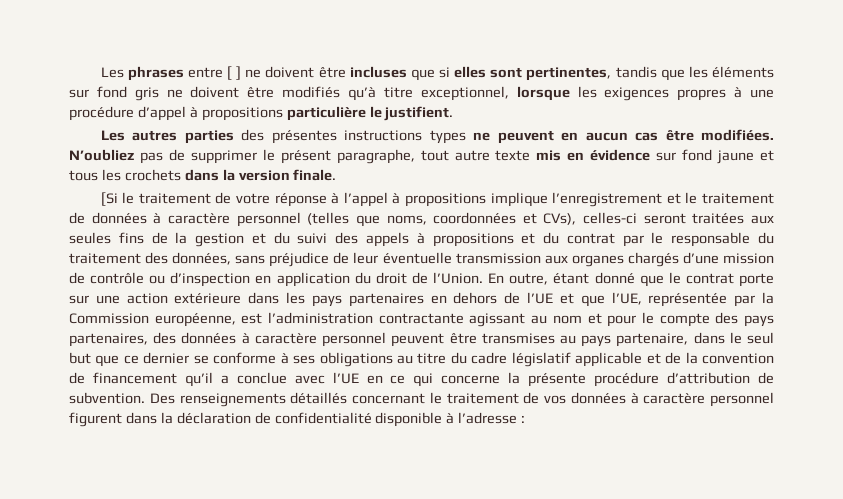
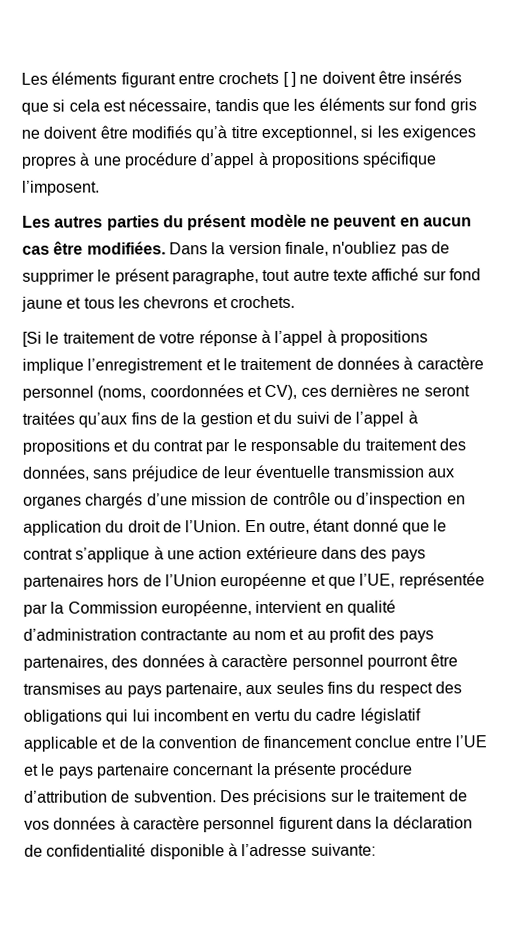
[100,66,223,81] Les phrases entre -> [21,71,280,88] Les éléments figurant entre crochets
[349,66,407,78] incluses -> [409,70,463,84] insérés
[454,66,612,81] elles sont pertinentes, -> [68,98,212,114] cela est nécessaire,
[516,86,570,101] lorsque -> [360,125,374,138] si
[286,106,454,121] particulière le justifient. -> [362,151,438,168] [22,180,100,196] spécifique l’imposent.
[241,129,466,144] des présentes instructions types -> [162,213,307,231] du présent modèle
[69,149,134,161] N’oubliez -> [168,241,398,256] Dans la version finale, n'oubliez
[536,149,651,161] mis en évidence -> [371,267,420,281] affiché
[124,169,337,181] crochets dans la version finale. -> [143,295,295,309] chevrons et crochets.
[307,212,774,227] [69,232,111,244] (telles que noms, coordonnées et CVs), celles-ci seront traitées aux seules -> [97,383,470,401] [22,411,128,428] (noms, coordonnées et CV), ces dernières ne seront traitées qu’aux
[335,232,409,247] des appels -> [332,411,405,427] de l’appel
[739,273,775,287] [69,295,89,304] porte sur -> [75,546,164,563] s’applique à
[286,292,306,304] les -> [360,546,388,559] des
[430,292,554,304] en dehors de l’UE -> [107,572,308,590] hors de l’Union européenne
[241,312,710,327] est l’administration contractante agissant au nom et pour le compte -> [255,599,396,616] [23,627,366,643] intervient en qualité d’administration contractante au nom et au profit
[391,333,445,347] peuvent -> [366,655,428,670] pourront
[693,332,774,344] [69,352,447,367] dans le seul but que ce dernier se conforme à ses obligations au titre -> [245,681,462,697] [23,709,290,725] aux seules fins du respect des obligations qui lui incombent en vertu
[184,372,501,387] qu’il a conclue avec l’UE en ce qui concerne -> [354,735,487,748] [23,763,255,779] conclue entre l’UE et le pays partenaire concernant
[179,392,425,407] renseignements détaillés concernant -> [253,788,355,806] précisions sur
[521,415,526,423] : -> [310,843,376,856] suivante:

